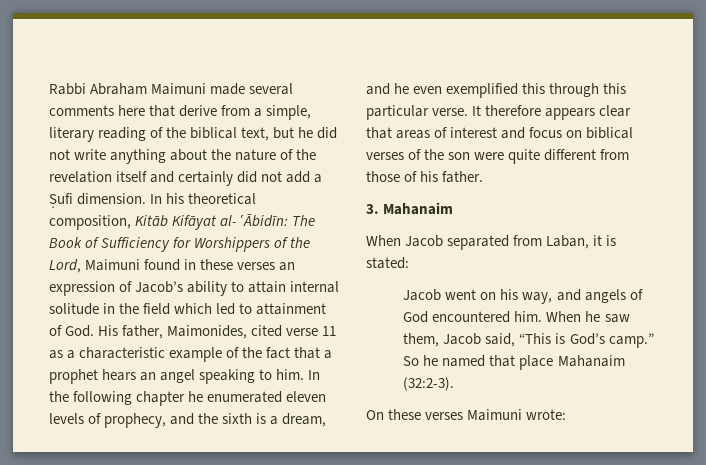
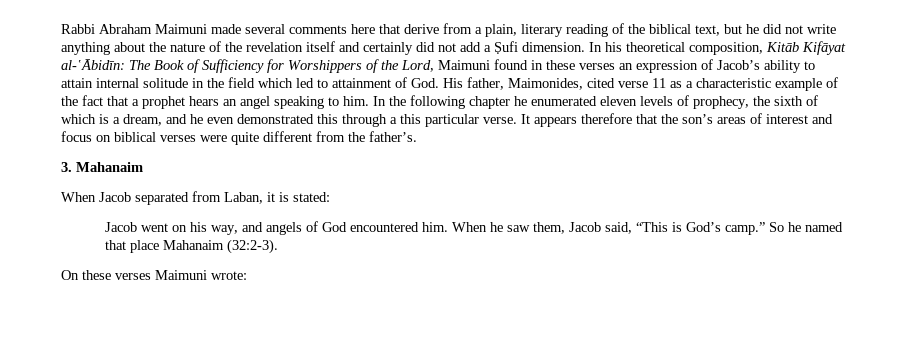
[266,105,312,120] simple, -> [485,24,517,37] plain,
[170,413,195,425] and -> (749, 102) none
(253, 418) none -> [806,95,818,106] [61,114,96,124] of which
[446,83,519,98] exemplified -> [237,114,314,124] demonstrated
(600, 90) none -> [390,117,397,124] a
[485,105,632,120] [366,127,392,139] therefore appears clear that -> [534,113,713,127] appears therefore that the son’s
[408,149,471,160] of the son -> (196, 138) none
[366,171,484,183] those of his father. -> [348,131,417,142] the father’s.

